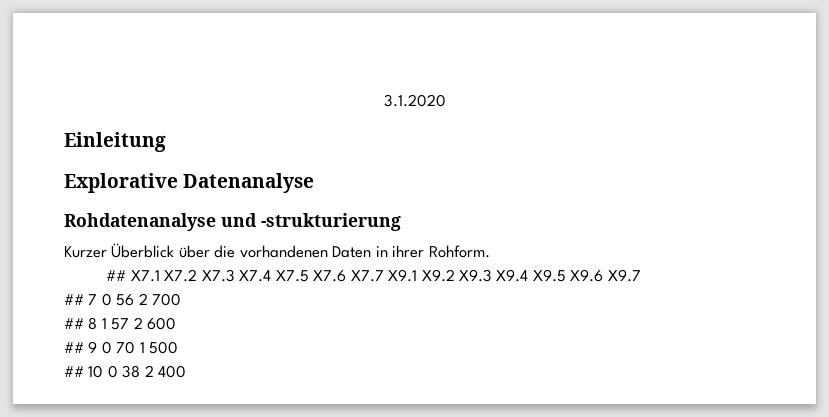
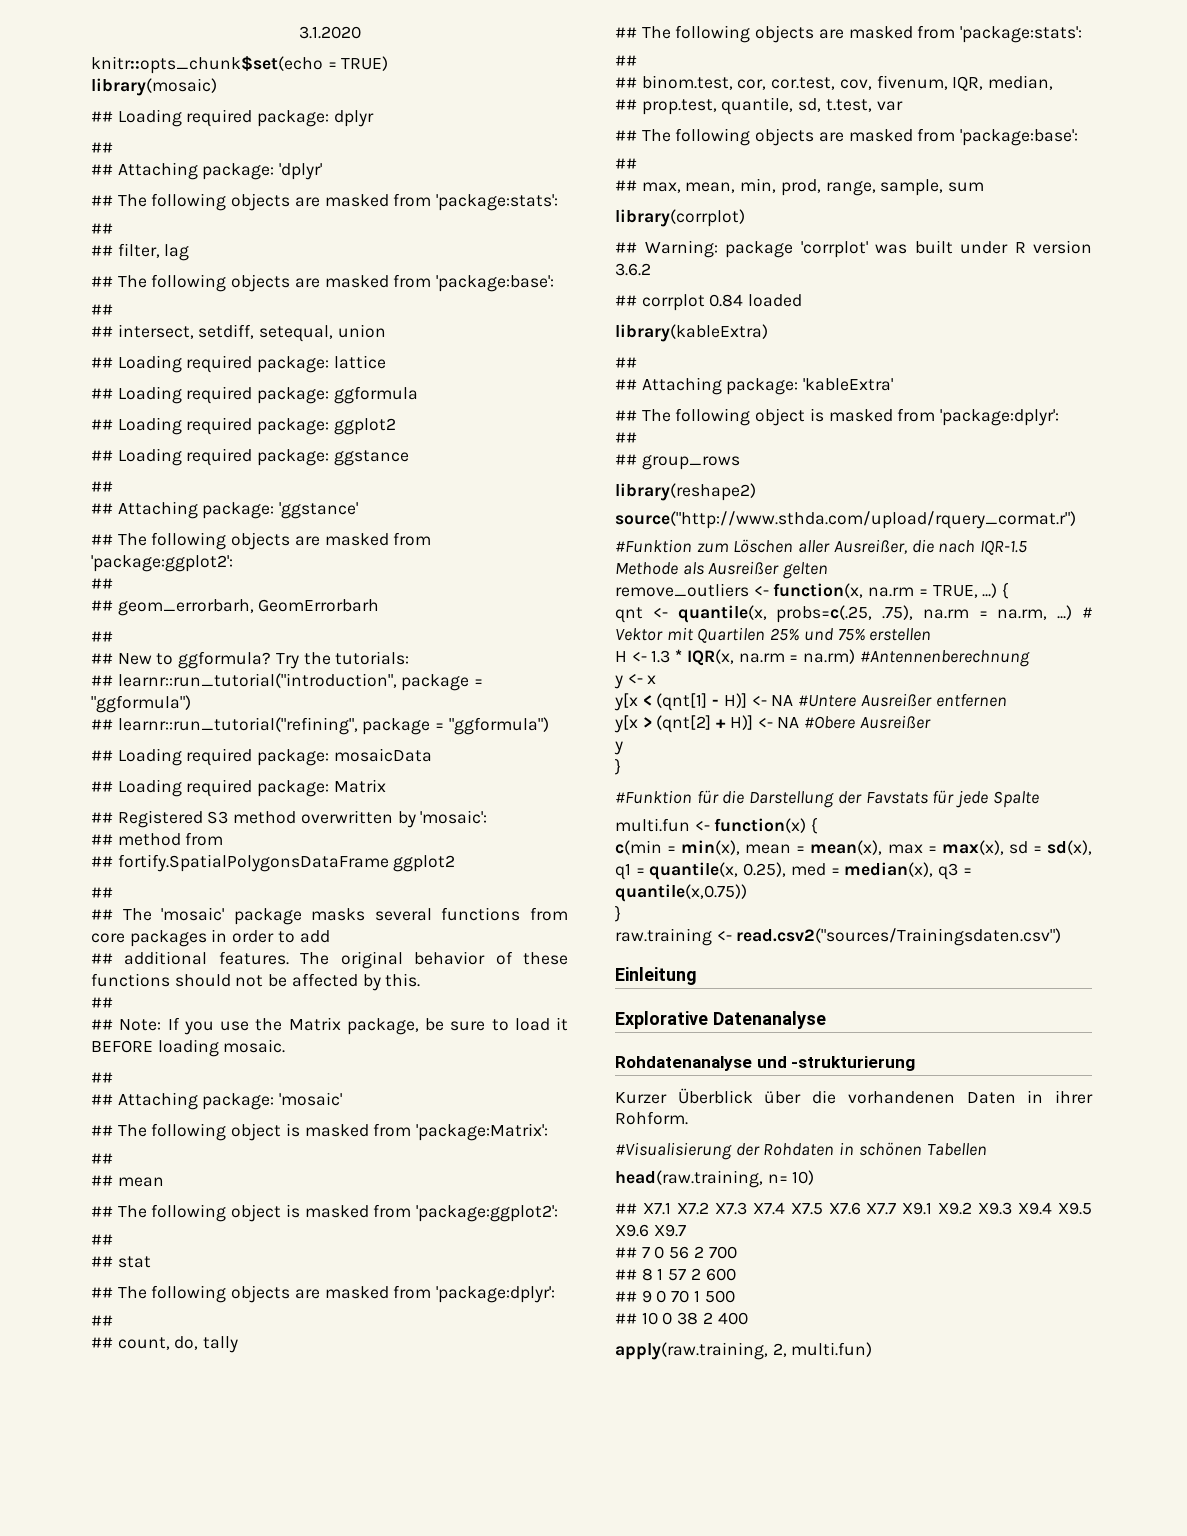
(446, 100) none -> [91,56,389,74] [91,78,217,96] [91,109,374,127] [91,142,113,153] [91,162,323,180] [91,193,559,211] [91,223,113,234] [91,243,190,261] [91,274,555,292] [91,304,113,315] [91,324,386,342] [91,355,386,373] [91,386,418,404] [91,417,396,435] [91,448,409,466] [91,481,113,492] [91,501,359,519] [91,532,432,550] [91,555,233,572] [91,578,113,589] [91,599,380,616] [91,631,113,642] [91,651,410,669] [91,673,484,691] [91,695,191,713] [91,717,549,735] [91,748,432,766] [91,779,386,797] [91,810,488,828] [91,832,224,846] [91,854,456,872] [91,887,113,898] [91,907,568,925] [91,929,330,947] [91,951,568,969] [91,973,421,991] [91,997,113,1008] [91,1017,568,1035] [91,1039,286,1057] [91,1072,113,1083] [91,1092,343,1110] [91,1123,549,1141] [91,1153,113,1164] [91,1175,164,1187] [91,1204,559,1222] [91,1234,113,1245] [91,1256,151,1268] [91,1285,556,1303] [91,1315,113,1326] [91,1336,239,1353] [615,25,1083,43] [615,55,637,66] [615,75,1054,91] [615,97,903,115] [615,128,1079,146] [615,158,637,169] [615,178,985,196] [615,209,745,227] [615,240,1092,258] [615,263,651,276] [615,294,803,311] [615,324,768,342] [615,357,637,368] [615,377,894,395] [615,408,1060,426] [615,432,637,443] [615,454,740,470] [615,483,756,501] [615,511,1076,529] [615,539,1028,555] [615,561,829,579] [615,582,1009,599] [615,605,1092,623] [615,627,932,643] [615,649,1030,667] [614,674,657,689] [614,693,1007,711] [614,715,931,733] [614,741,623,755] [615,758,621,775] [615,790,1039,808] [615,817,818,834] [615,840,1092,855] [615,862,972,880] [615,884,747,902] [615,905,621,922] [615,928,1062,946] // knitr::opts_chunk$set(echo = TRUE) // library(mosaic) // ## Loading required package: dplyr // ## // ## Attaching package: 'dplyr' // ## The following objects are masked from 'package:stats': // ## // ## filter, lag // ## The following objects are masked from 'package:base': // ## // ## intersect, setdiff, setequal, union // ## Loading required package: lattice // ## Loading required package: ggformula // ## Loading required package: ggplot2 // ## Loading required package: ggstance // ## // ## Attaching package: 'ggstance' // ## The following objects are masked from 'package:ggplot2': // ## // ## geom_errorbarh, GeomErrorbarh // ## // ## New to ggformula? Try the tutorials: // ## learnr::run_tutorial("introduction", package = "ggformula") // ## learnr::run_tutorial("refining", package = "ggformula") // ## Loading required package: mosaicData // ## Loading required package: Matrix // ## Registered S3 method overwritten by 'mosaic': // ## method from // ## fortify.SpatialPolygonsDataFrame ggplot2 // ## // ## The 'mosaic' package masks several functions from core packages in order to add // ## additional features. The original behavior of these functions should not be affected by this. // ## // ## Note: If you use the Matrix package, be sure to load it BEFORE loading mosaic. // ## // ## Attaching package: 'mosaic' // ## The following object is masked from 'package:Matrix': // ## // ## mean // ## The following object is masked from 'package:ggplot2': // ## // ## stat // ## The following objects are masked from 'package:dplyr': // ## // ## count, do, tally // ## The following objects are masked from 'package:stats': // ## // ## binom.test, cor, cor.test, cov, fivenum, IQR, median, // ## prop.test, quantile, sd, t.test, var // ## The following objects are masked from 'package:base': // ## // ## max, mean, min, prod, range, sample, sum // library(corrplot) // ## Warning: package 'corrplot' was built under R version 3.6.2 // ## corrplot 0.84 loaded // library(kableExtra) // ## // ## Attaching package: 'kableExtra' // ## The following object is masked from 'package:dplyr': // ## // ## group_rows // library(reshape2) // source("http://www.sthda.com/upload/rquery_cormat.r") // #Funktion zum Löschen aller Ausreißer, die nach IQR-1.5 Methode als Ausreißer gelten // remove_outliers <- function(x, na.rm = TRUE, ...) { // qnt <- quantile(x, probs=c(.25, .75), na.rm = na.rm, ...) # Vektor mit Quartilen 25% und 75% erstellen // H <- 1.3 * IQR(x, na.rm = na.rm) #Antennenberechnung // y <- x // y[x < (qnt[1] - H)] <- NA #Untere Ausreißer entfernen // y[x > (qnt[2] + H)] <- NA #Obere Ausreißer // y // } // #Funktion für die Darstellung der Favstats für jede Spalte // multi.fun <- function(x) { // c(min = min(x), mean = mean(x), max = max(x), sd = sd(x), q1 = quantile(x, 0.25), med = median(x), q3 = quantile(x,0.75)) // } // raw.training <- read.csv2("sources/Trainingsdaten.csv")
(490, 251) none -> [615,1142,987,1160] [615,1170,815,1188] // #Visualisierung der Rohdaten in schönen Tabellen // head(raw.training, n= 10)
(187, 371) none -> [615,1342,873,1360] // apply(raw.training, 2, multi.fun)

